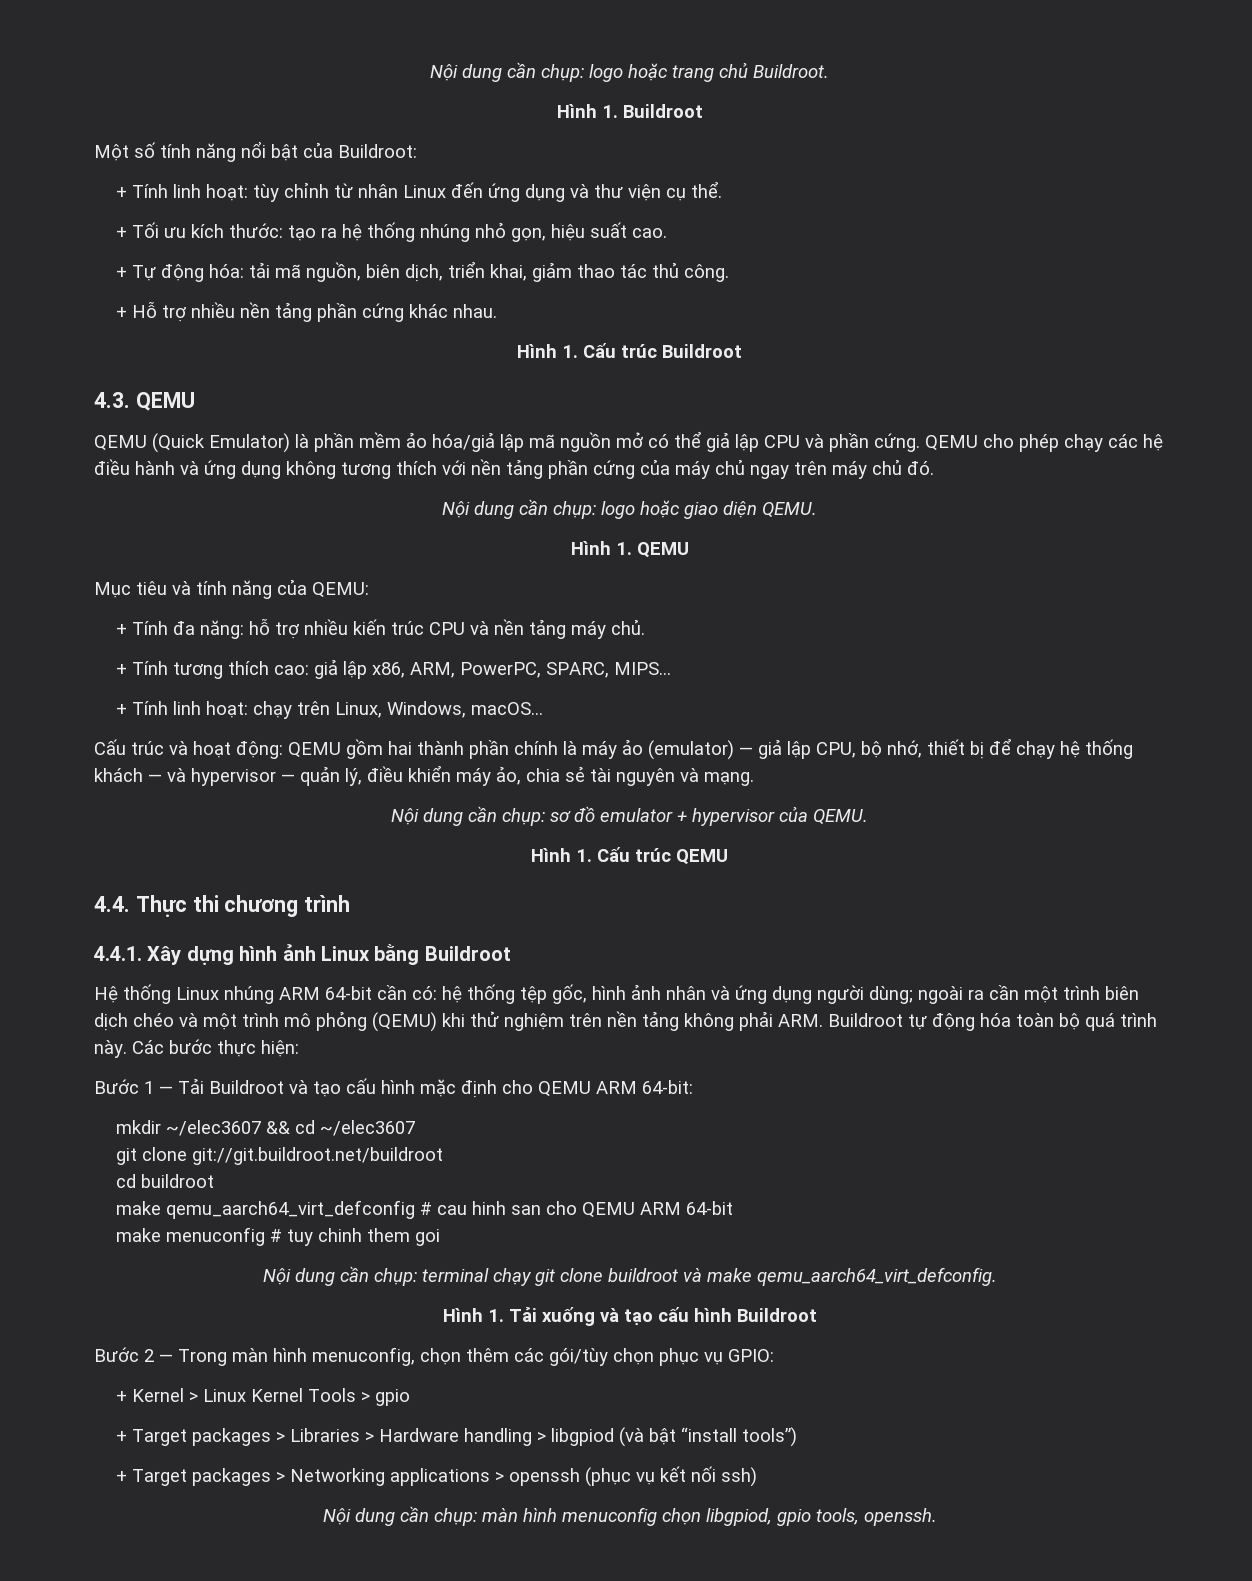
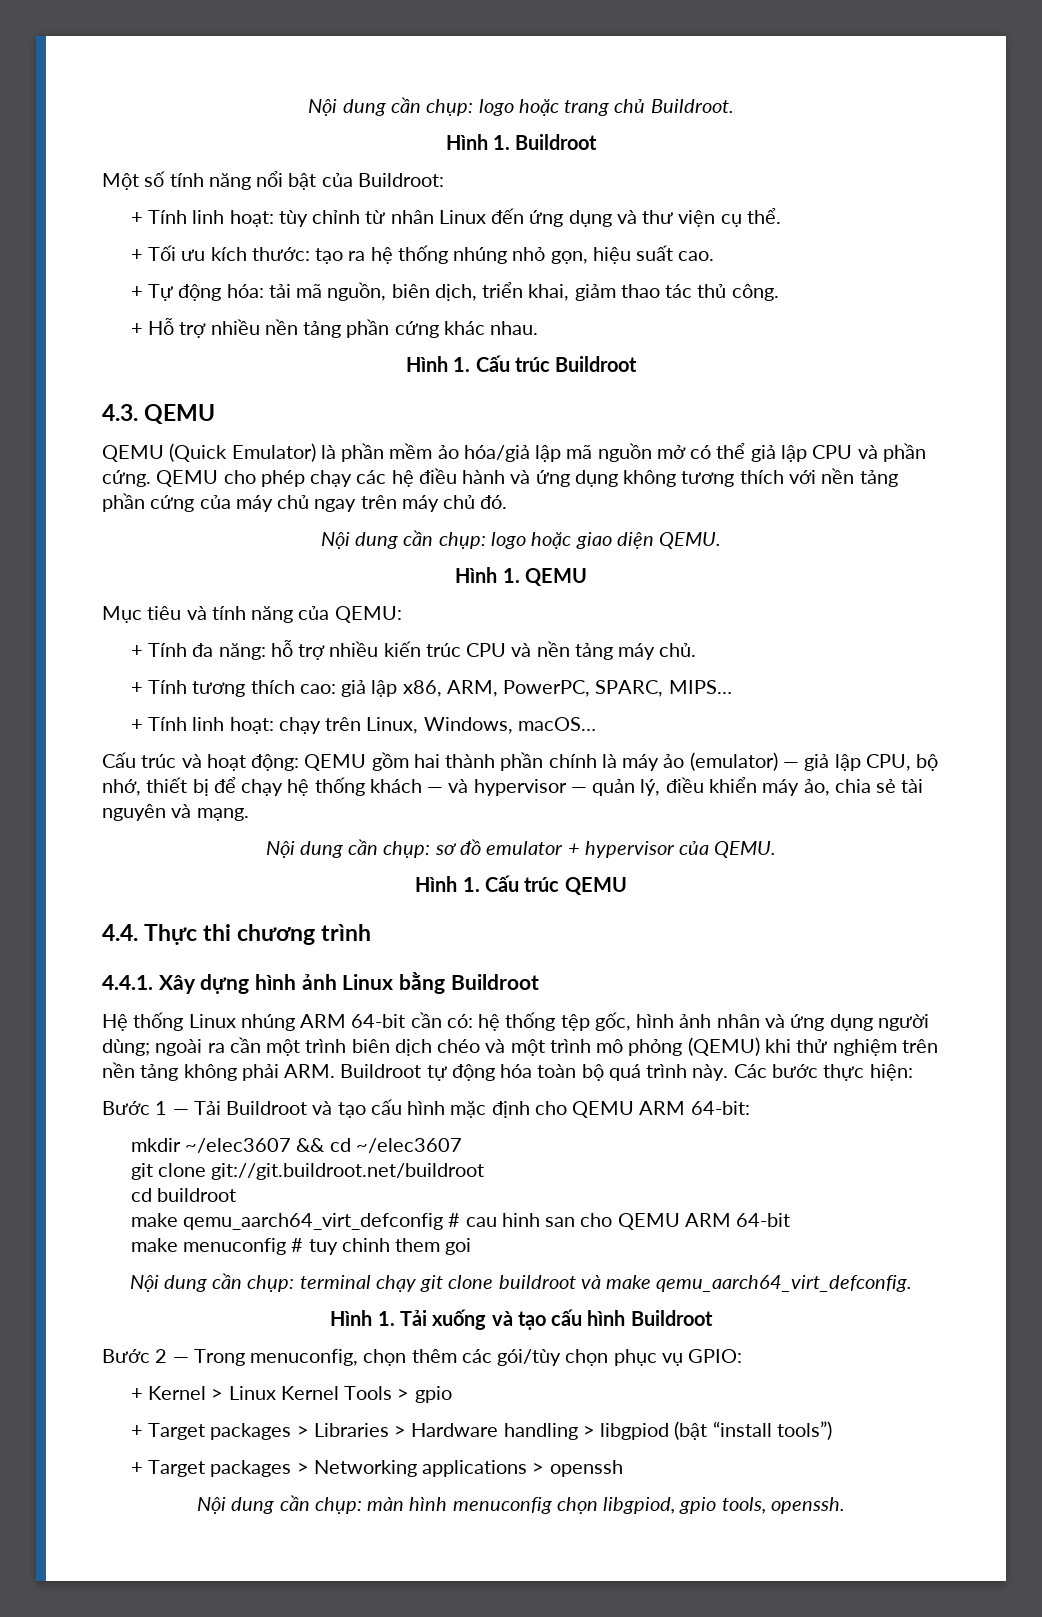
[232,1348,307,1362] màn hình -> (245, 1357) none
[618,1427,676,1447] (và bật -> [674,1421,708,1440] (bật
[584,1466,757,1487] (phục vụ kết nối ssh) -> (623, 1468) none

